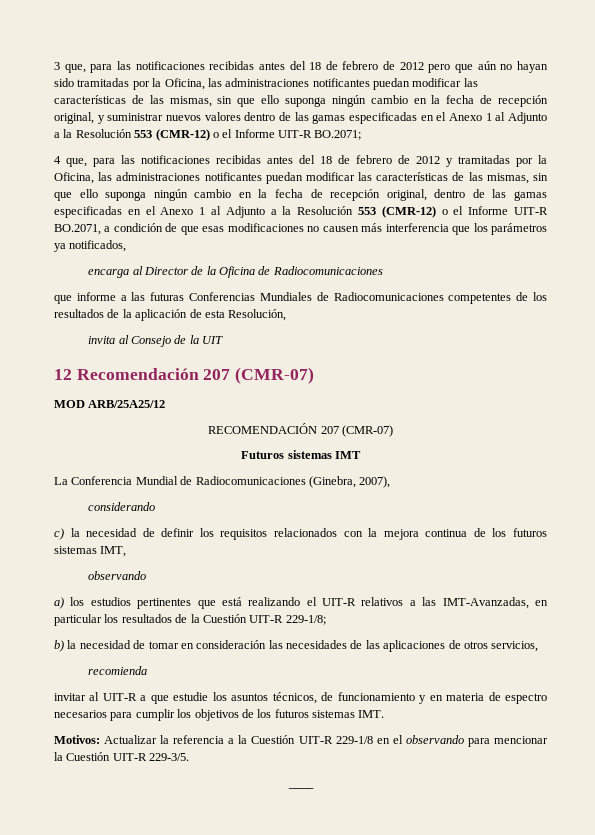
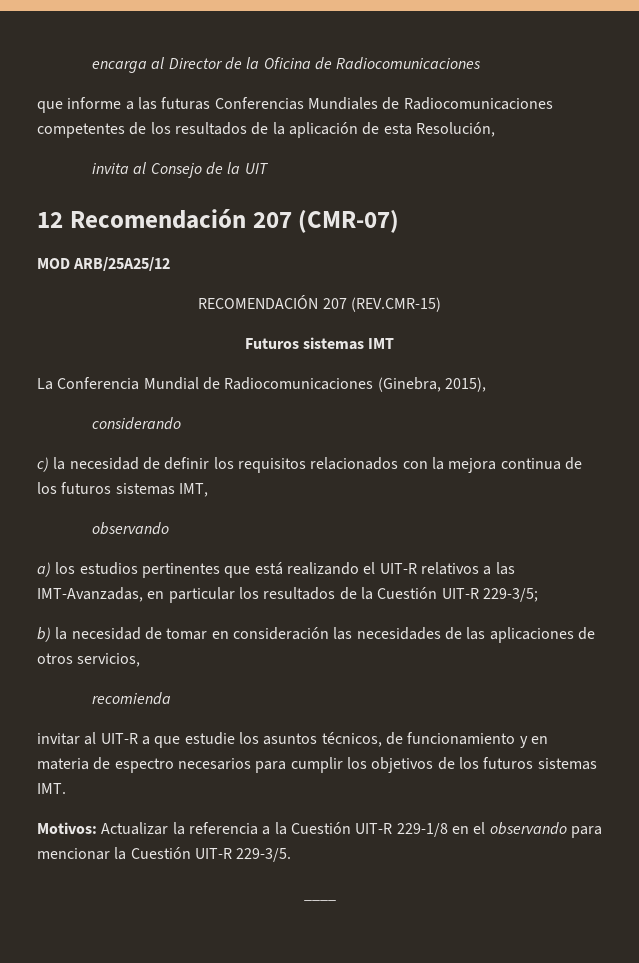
[54,61,548,73] [54,78,478,90] [54,95,548,107] [54,112,548,124] [54,129,362,141] [54,155,547,167] [54,172,548,184] [54,189,547,201] [54,206,549,218] [54,223,547,235] [54,240,127,252] 3 que, para las notificaciones recibidas antes del 18 de febrero de 2012 pero que aún no hayan sido tramitadas por la Oficina, las administraciones notificantes puedan modificar las características de las mismas, sin que ello suponga ningún cambio en la fecha de recepción original, y suministrar nuevos valores dentro de las gamas especificadas en el Anexo 1 al Adjunto a la Resolución 553 (CMR-12) o el Informe UIT-R BO.2071; // 4 que, para las notificaciones recibidas antes del 18 de febrero de 2012 y tramitadas por la Oficina, las administraciones notificantes puedan modificar las características de las mismas, sin que ello suponga ningún cambio en la fecha de recepción original, dentro de las gamas especificadas en el Anexo 1 al Adjunto a la Resolución 553 (CMR-12) o el Informe UIT-R BO.2071, a condición de que esas modificaciones no causen más interferencia que los parámetros ya notificados, // -> (92, 67) none
[341,425,393,437] (CMR-07) -> [350,297,441,312] (REV.CMR-15)
[359,476,391,488] 2007), -> [444,377,486,392] 2015),
[285,615,326,625] 229-1/8; -> [482,588,538,602] 229-3/5;

